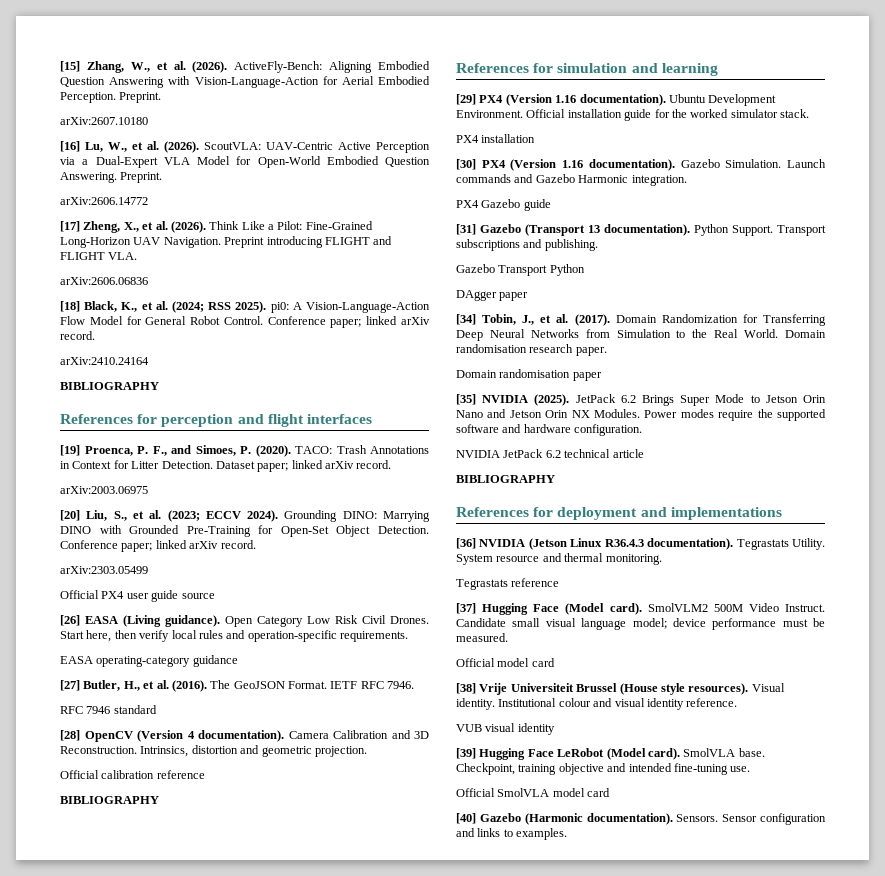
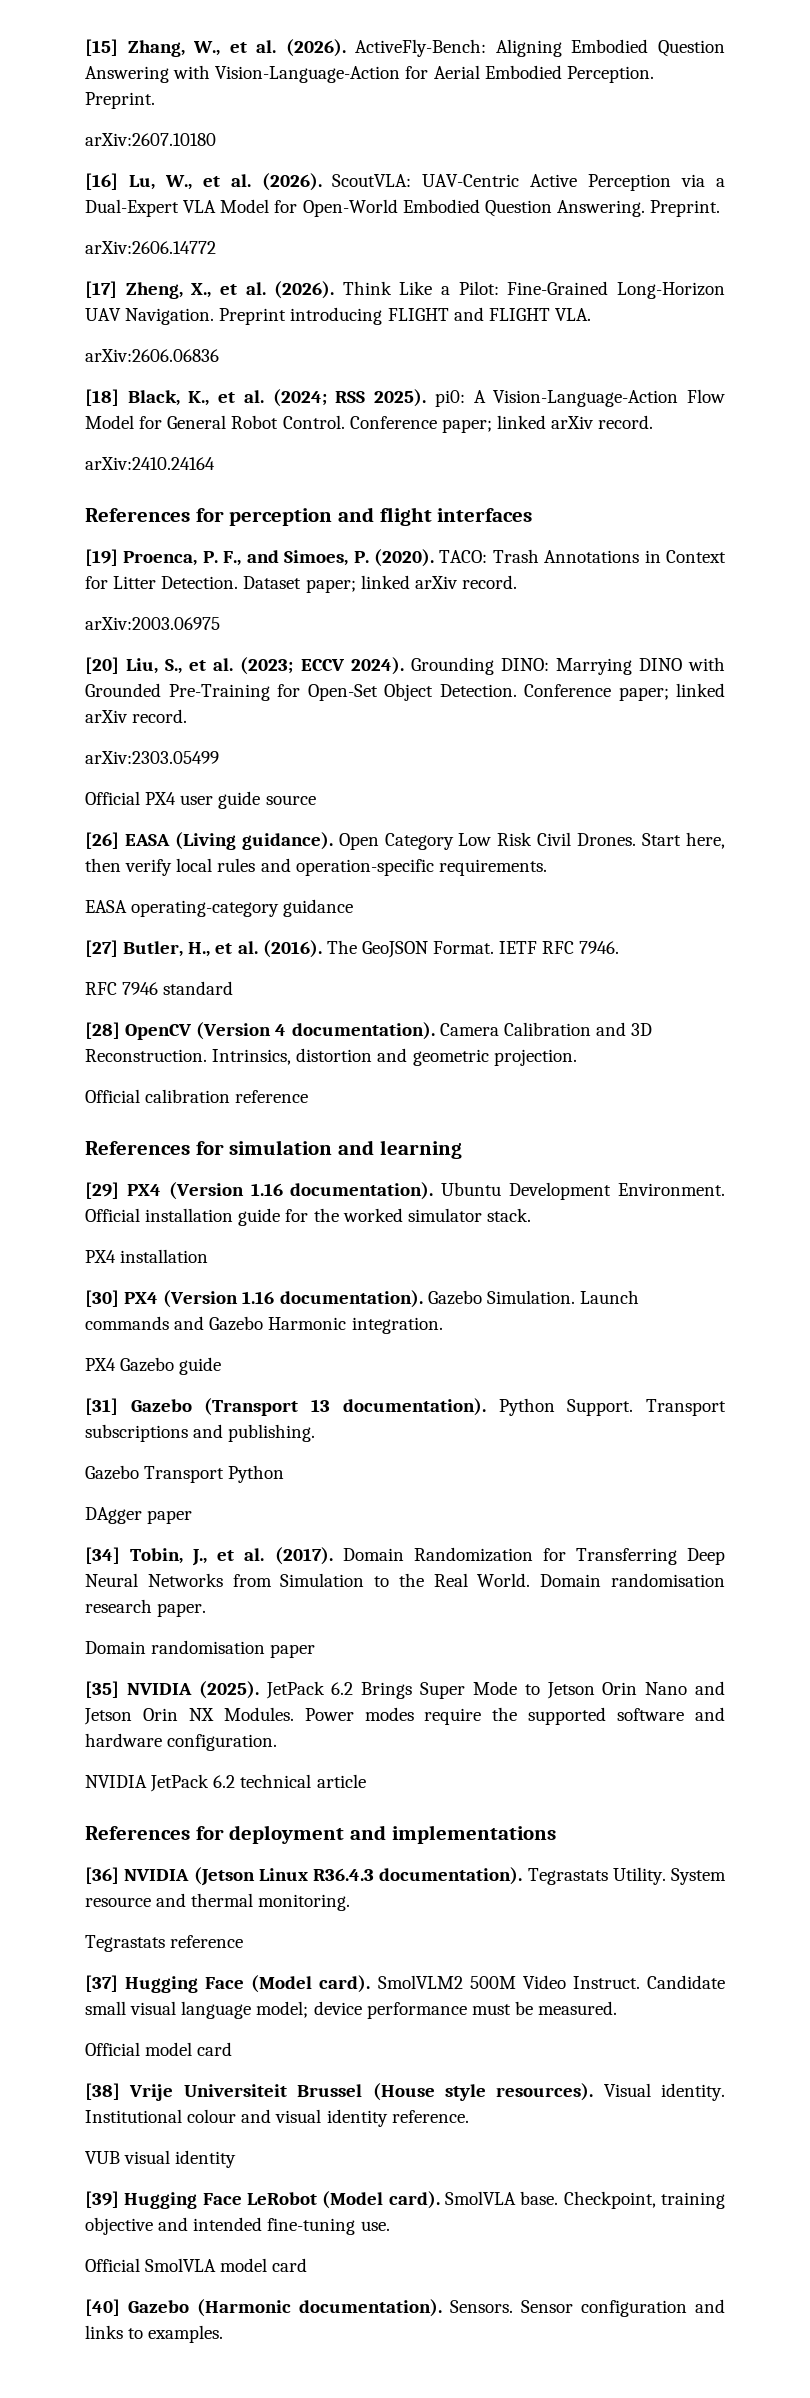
[60,382,159,390] // BIBLIOGRAPHY -> (215, 463) none
[60,796,159,804] // BIBLIOGRAPHY -> (309, 1096) none
[456,475,555,483] // BIBLIOGRAPHY -> (366, 1781) none

